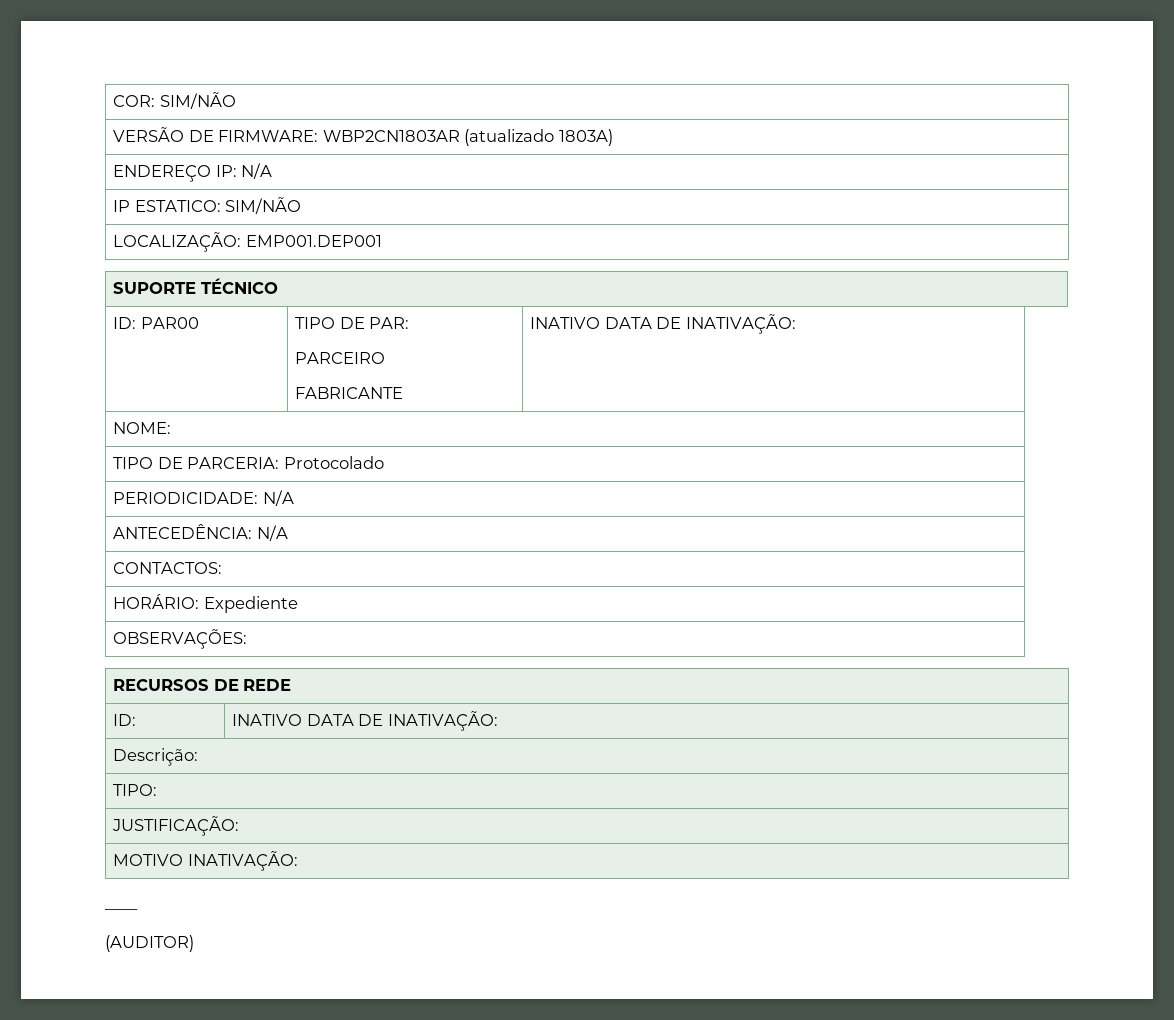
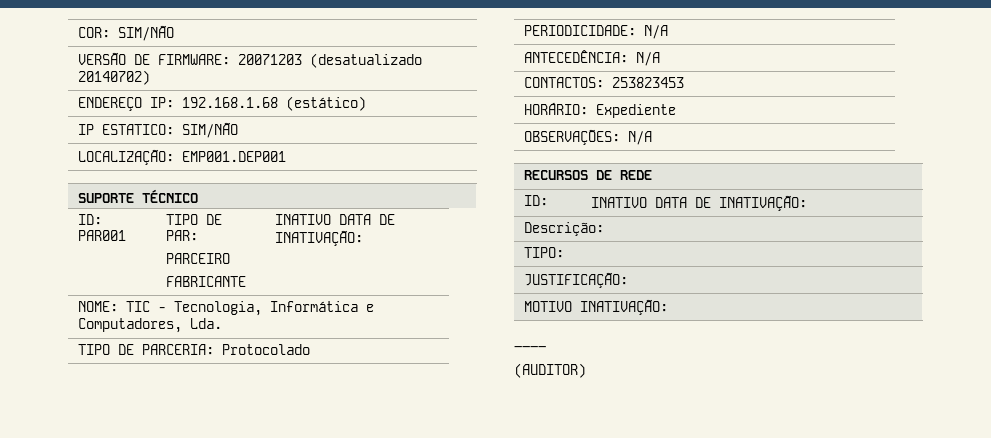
[322,129,613,146] WBP2CN1803AR (atualizado 1803A) -> [238,53,423,68] [78,70,151,85] 20071203 (desatualizado 20140702)
[241,163,273,179] N/A -> [182,96,367,111] 192.168.1.68 (estático)
[140,317,199,329] PAR00 -> [78,230,127,241] PAR001
(172, 428) none -> [126,301,375,316] [78,318,223,333] TIC - Tecnologia, Informática e Computadores, Lda.
(223, 568) none -> [612,77,685,88] 253823453
(248, 639) none -> [628,131,653,145] N/A

